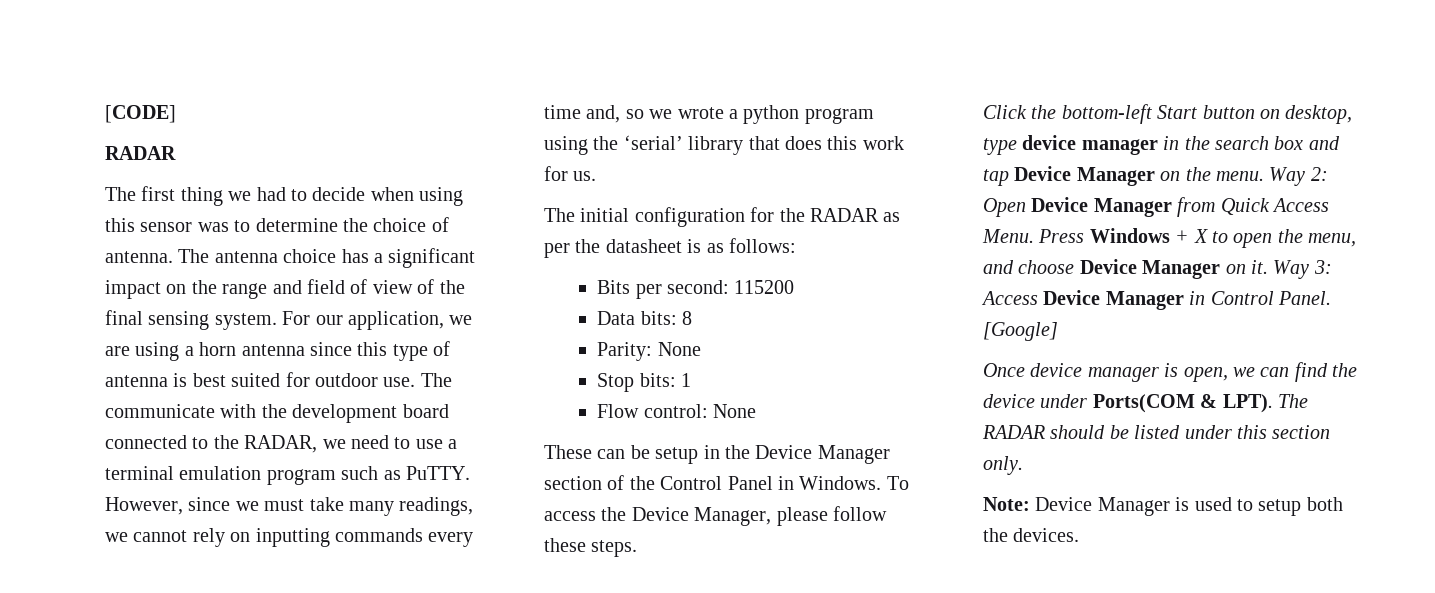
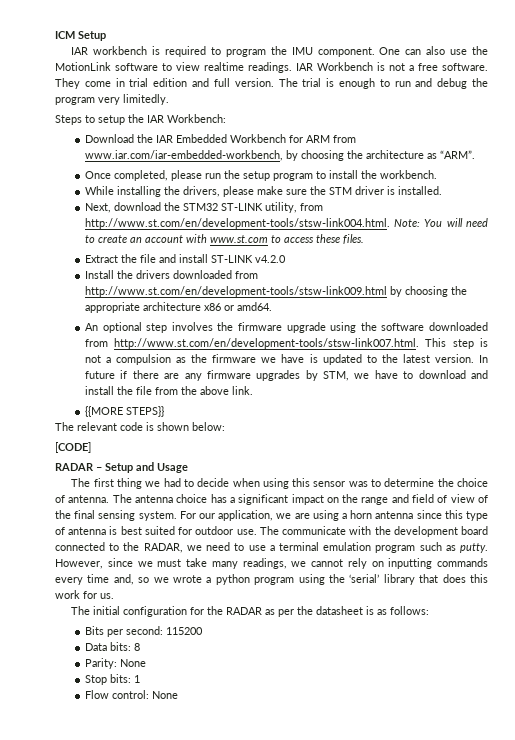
[105,105,176,123] [105,146,176,160] [CODE] // RADAR -> [55,31,106,41] [71,46,488,57] [55,62,488,73] [55,78,488,89] [55,94,169,105] [55,114,226,125] [84,134,356,143] [84,150,475,161] [84,170,437,181] [84,186,442,197] [84,202,323,213] [84,218,488,229] [84,234,364,244] [84,254,286,263] [84,270,258,279] [84,286,467,297] [84,302,272,313] [84,322,489,333] [84,338,488,349] [84,354,488,365] [84,370,488,381] [84,386,253,395] [84,406,164,417] [55,422,225,431] [55,442,91,453] [55,462,188,473] ICM Setup // IAR workbench is required to program the IMU component. One can also use the MotionLink software to view realtime readings. IAR Workbench is not a free software. They come in trial edition and full version. The trial is enough to run and debug the program very limitedly. // Steps to setup the IAR Workbench: // Download the IAR Embedded Workbench for ARM from www.iar.com/iar-embedded-workbench, by choosing the architecture as “ARM”. // Once completed, please run the setup program to install the workbench. // While installing the drivers, please make sure the STM driver is installed. // Next, download the STM32 ST-LINK utility, from http://www.st.com/en/development-tools/stsw-link004.html. Note: You will need to create an account with www.st.com to access these files. // Extract the file and install ST-LINK v4.2.0 // Install the drivers downloaded from http://www.st.com/en/development-tools/stsw-link009.html by choosing the appropriate architecture x86 or amd64. // An optional step involves the firmware upgrade using the software downloaded from http://www.st.com/en/development-tools/stsw-link007.html. This step is not a compulsion as the firmware we have is updated to the latest version. In future if there are any firmware upgrades by STM, we have to download and install the file from the above link. // {{MORE STEPS}} // The relevant code is shown below: // [CODE] // RADAR – Setup and Usage
[406,466,470,480] PuTTY. -> [460,543,489,553] putty.
[544,445,890,464] [544,475,909,490] [544,506,887,526] [544,538,638,557] [983,104,1353,124] [983,135,1340,155] [983,166,1328,186] [983,197,1329,217] [982,228,1357,248] [983,259,1332,279] [981,290,1331,310] [983,322,1058,341] [983,362,1358,382] [983,394,1308,413] [982,425,1331,439] [983,456,1023,475] [983,497,1343,516] [983,528,1080,542] // These can be setup in the Device Manager section of the Control Panel in Windows. To access the Device Manager, please follow these steps. // Click the bottom-left Start button on desktop, type device manager in the search box and tap Device Manager on the menu. Way 2: Open Device Manager from Quick Access Menu. Press Windows + X to open the menu, and choose Device Manager on it. Way 3: Access Device Manager in Control Panel. [Google] // Once device manager is open, we can find the device under Ports(COM & LPT). The RADAR should be listed under this section only. // Note: Device Manager is used to setup both the devices. -> (178, 695) none

